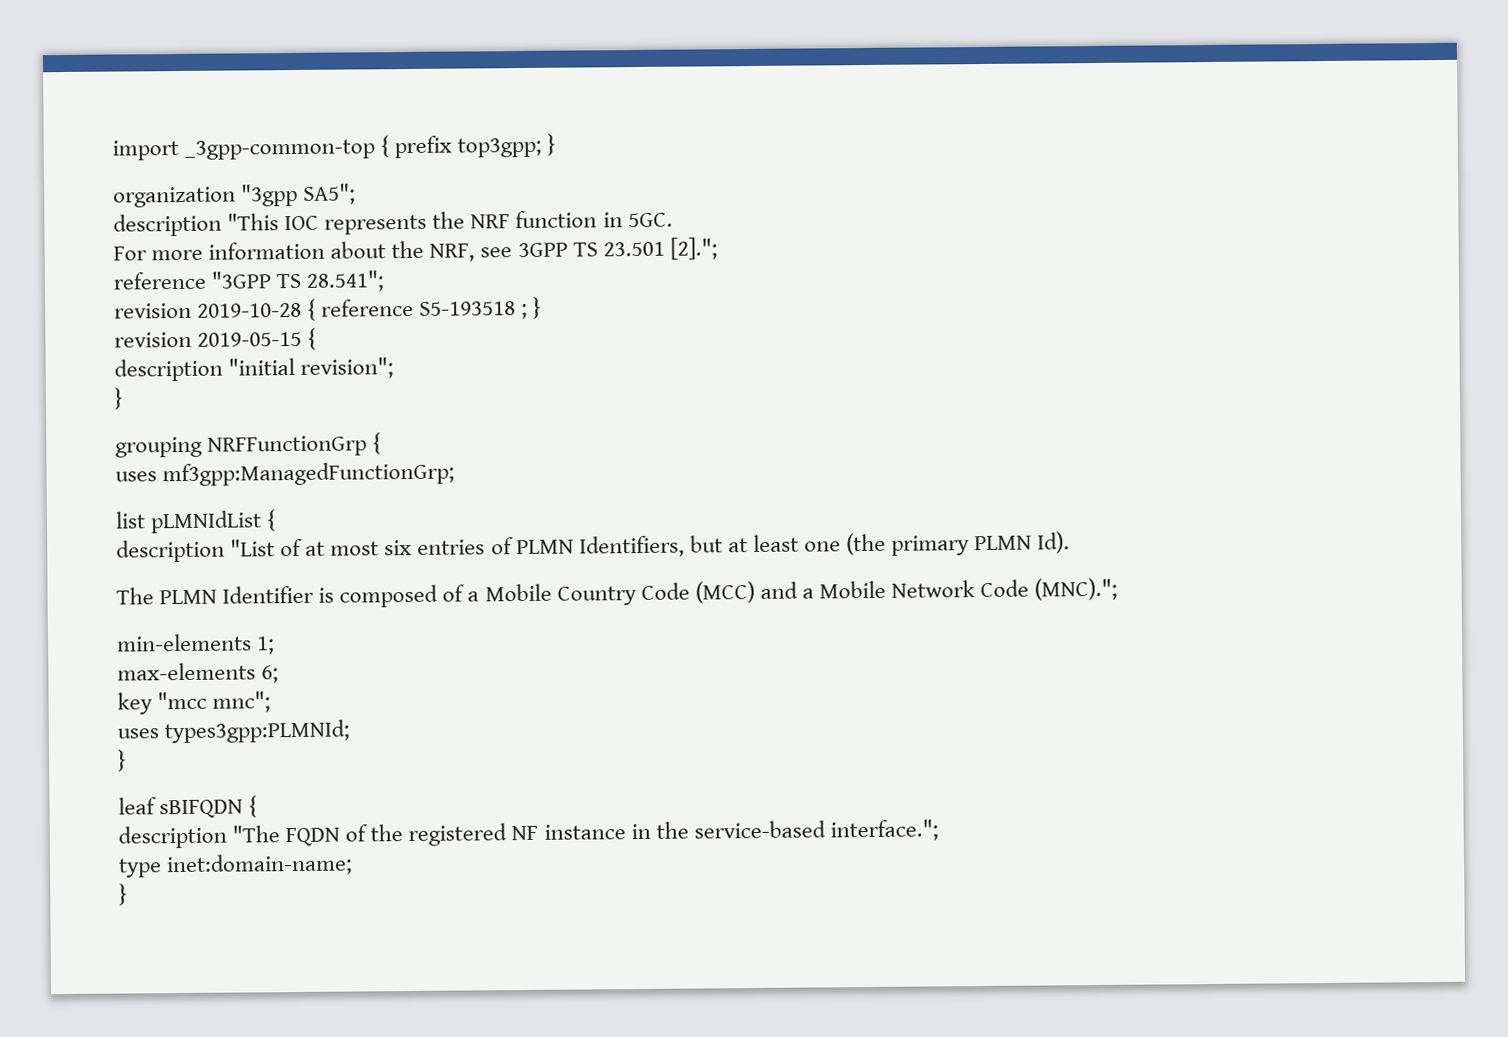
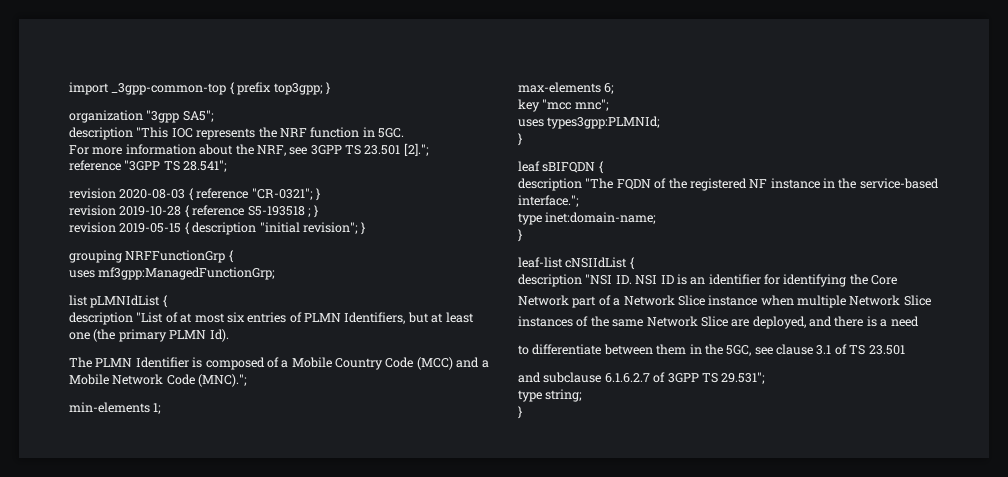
(386, 281) none -> [69,188,320,201] // revision 2020-08-03 { reference "CR-0321"; }
(317, 338) // -> (190, 228) none
(395, 368) // -> (358, 228) none
(128, 894) none -> [518,257,635,270] [518,274,898,287] [518,295,931,308] [518,316,919,329] [518,344,905,356] [518,372,766,384] [518,389,583,402] [518,406,522,419] // leaf-list cNSIIdList { // description "NSI ID. NSI ID is an identifier for identifying the Core // Network part of a Network Slice instance when multiple Network Slice // instances of the same Network Slice are deployed, and there is a need // to differentiate between them in the 5GC, see clause 3.1 of TS 23.501 // and subclause 6.1.6.2.7 of 3GPP TS 29.531"; // type string; // }

